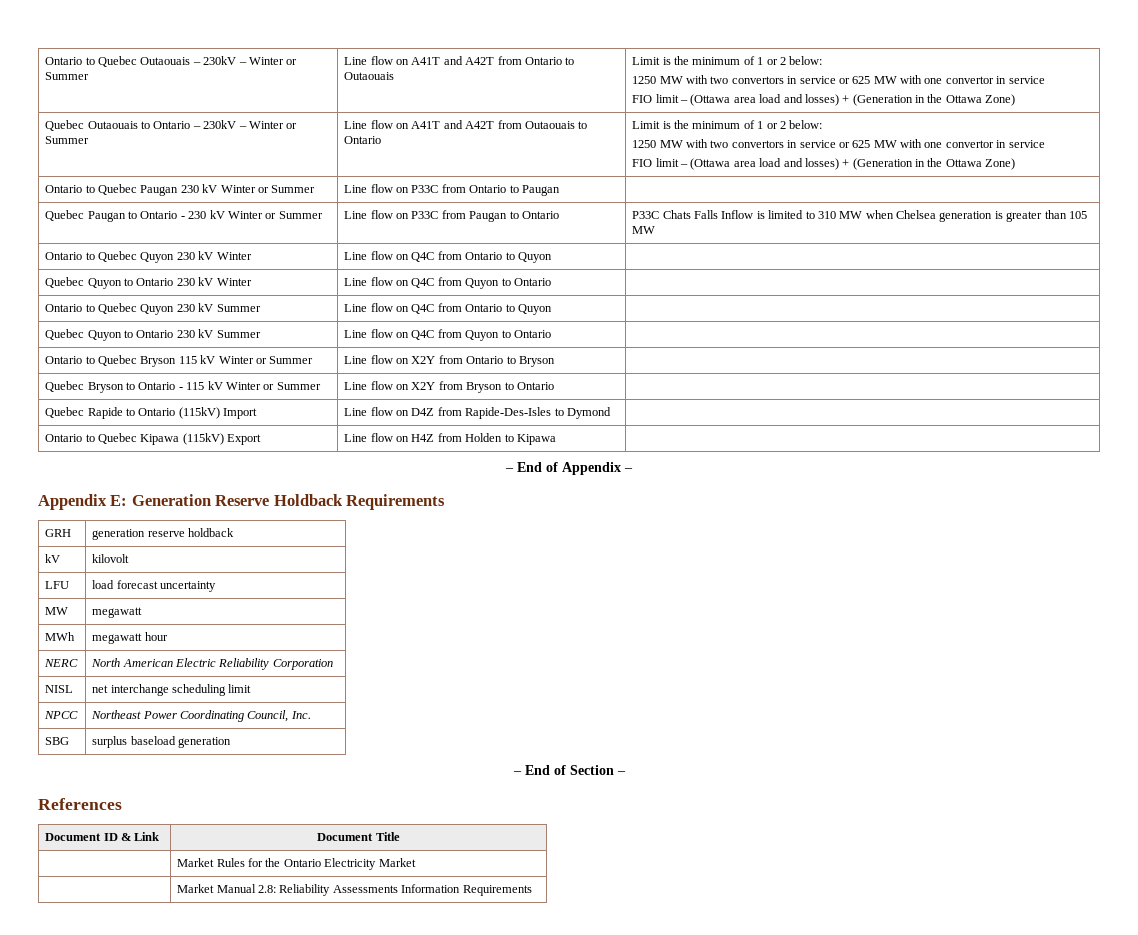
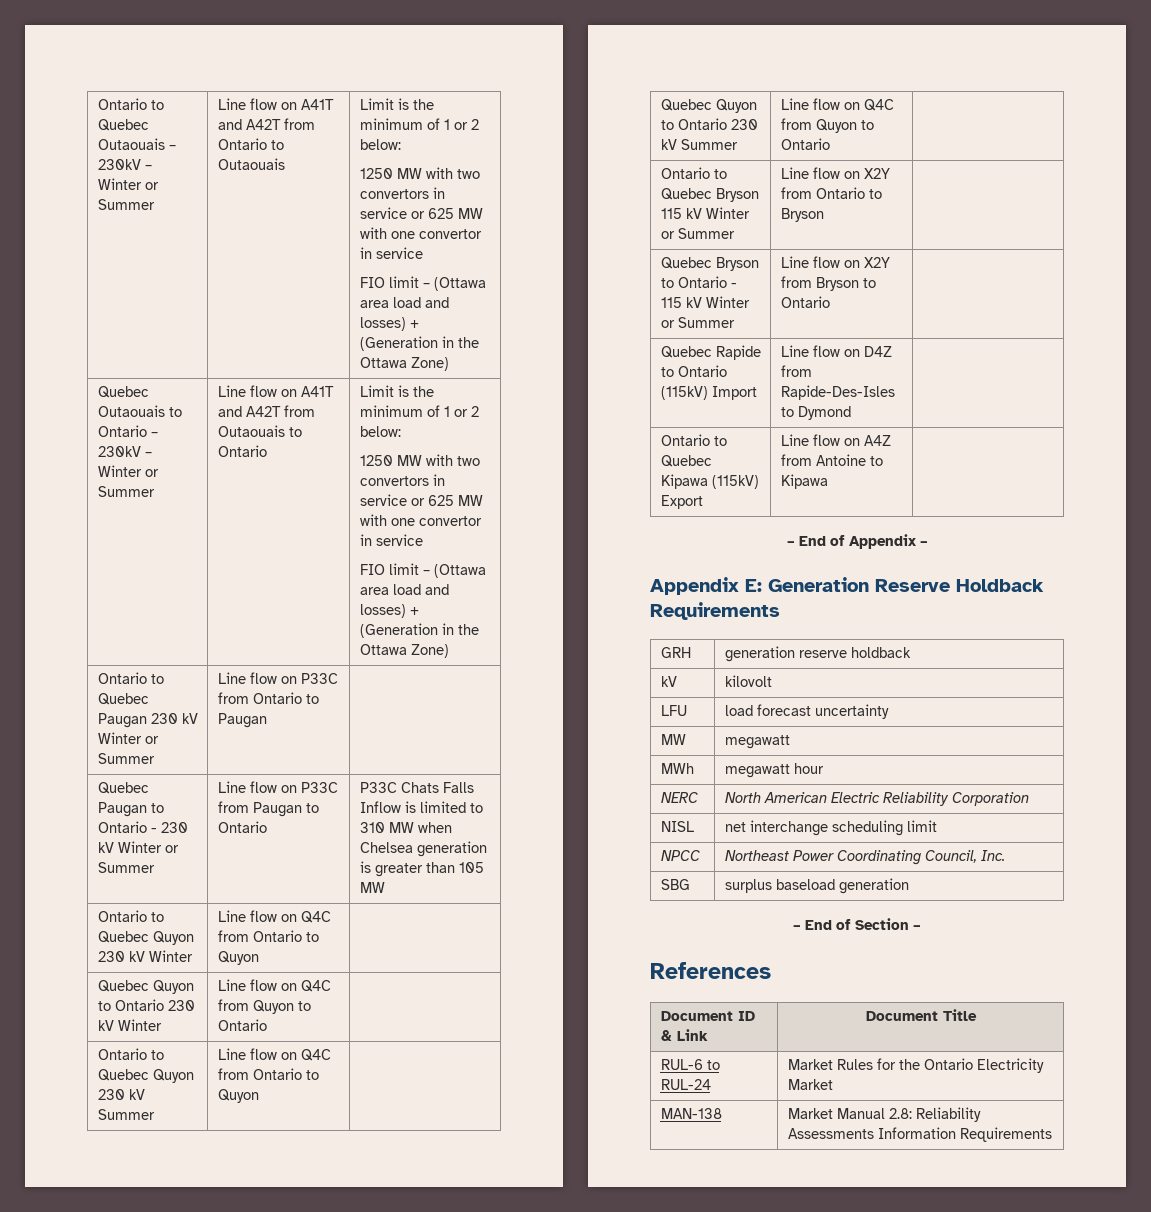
[411,433,503,442] H4Z from Holden -> [863,435,891,446] [780,454,866,466] A4Z from Antoine
(400, 836) none -> [660,1059,720,1070] [660,1079,711,1090] RUL-6 to RUL-24
(416, 862) none -> [660,1108,722,1119] MAN-138

